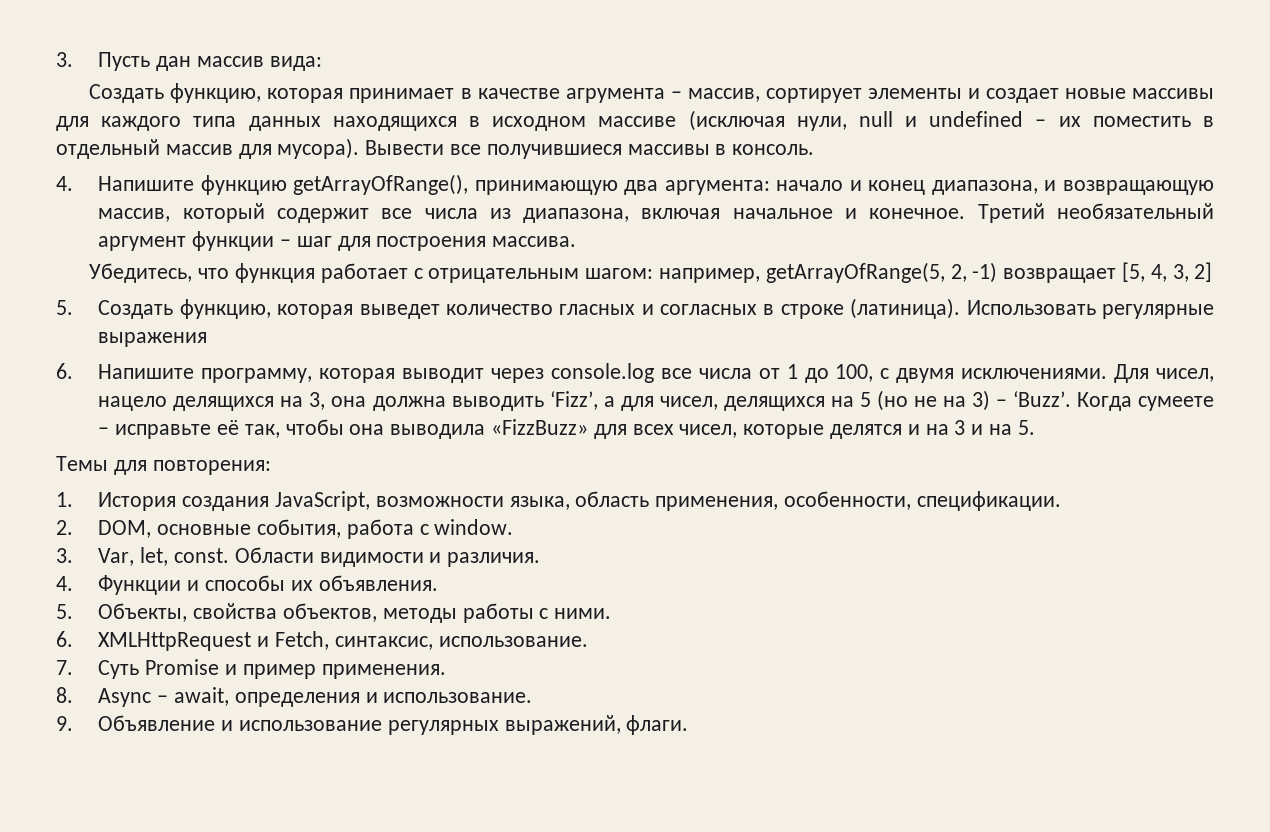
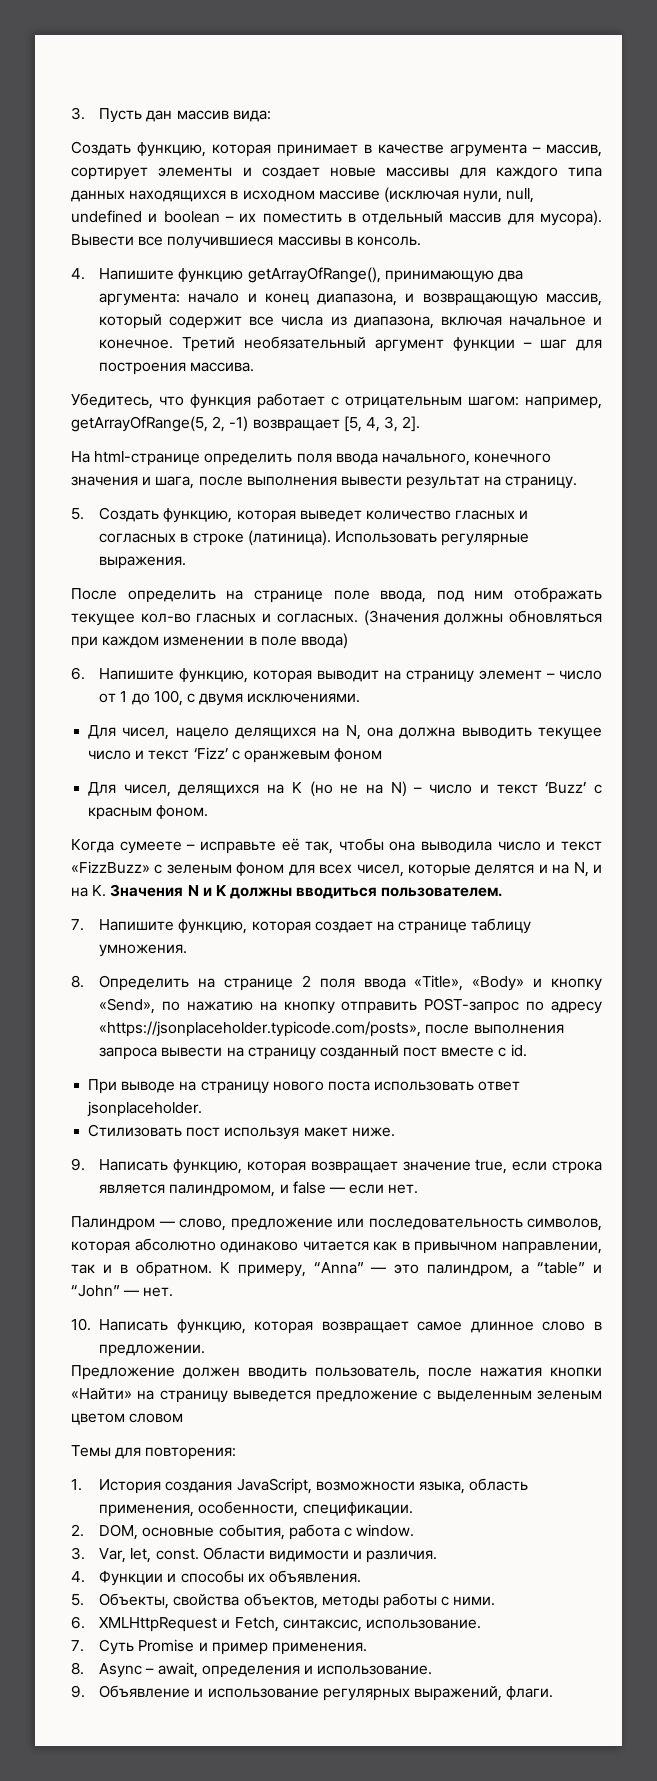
[858,111,1024,127] null и undefined -> [506,188,535,203] [71,210,220,223] null, undefined и boolean
[1194,262,1213,282] 2] -> [402,416,421,432] [71,451,552,466] [71,476,578,489] 2]. // На html-странице определить поля ввода начального, конечного значения и шага, после выполнения вывести результат на страницу.
[98,332,208,347] выражения -> [99,556,187,569] [71,587,602,603] [71,610,602,626] [71,633,348,649] выражения. // После определить на странице поле ввода, под ним отображать текущее кол-во гласных и согласных. (Значения должны обновляться при каждом изменении в поле ввода)
[201,368,313,383] программу, -> [179,668,249,683] функцию,
[491,363,752,383] через console.log все числа -> [384,670,602,683] на страницу элемент – число
(1108, 373) none -> (361, 698) //
[309,392,326,410] 3, -> [345,725,361,740] N,
[549,391,654,411] ‘Fizz’, а для -> [538,727,602,740] [88,747,383,763] [88,782,117,796] текущее число и текст ‘Fizz’ с оранжевым фоном // Для
[859,392,871,407] 5 -> [291,782,302,793] K
[971,390,1071,411] 3) – ‘Buzz’. -> [390,781,603,797] [88,805,209,820] N) – число и текст ‘Buzz’ с красным фоном. //
[490,419,588,435] «FizzBuzz» -> [497,841,602,851] [71,861,285,876] число и текст «FizzBuzz» с зеленым фоном
[954,420,1035,435] 3 и на 5. -> [573,862,603,877] [71,884,503,899] [71,918,532,934] [99,944,188,957] [71,975,602,991] [99,998,602,1014] [99,1021,564,1037] [99,1044,527,1060] [88,1079,521,1094] [87,1101,203,1117] [88,1124,395,1140] [71,1158,603,1174] [99,1181,419,1197] [71,1216,602,1231] [71,1238,602,1254] [71,1261,603,1277] [71,1285,174,1297] [71,1318,602,1334] [99,1344,206,1357] [71,1365,602,1380] [71,1388,602,1403] [71,1413,184,1425] N, и на K. Значения N и K должны вводиться пользователем. // 7. Напишите функцию, которая создает на странице таблицу умножения. // 8. Определить на странице 2 поля ввода «Title», «Body» и кнопку «Send», по нажатию на кнопку отправить POST-запрос по адресу «https://jsonplaceholder.typicode.com/posts», после выполнения запроса вывести на страницу созданный пост вместе с id. // При выводе на страницу нового поста использовать ответ jsonplaceholder. // Стилизовать пост используя макет ниже. // 9. Написать функцию, которая возвращает значение true, если строка является палиндромом, и false — если нет. // Палиндром — слово, предложение или последовательность символов, которая абсолютно одинаково читается как в привычном направлении, так и в обратном. К примеру, “Anna” — это палиндром, а “table” и “John” — нет. // 10. Написать функцию, которая возвращает самое длинное слово в предложении. // Предложение должен вводить пользователь, после нажатия кнопки «Найти» на страницу выведется предложение с выделенным зеленым цветом словом

